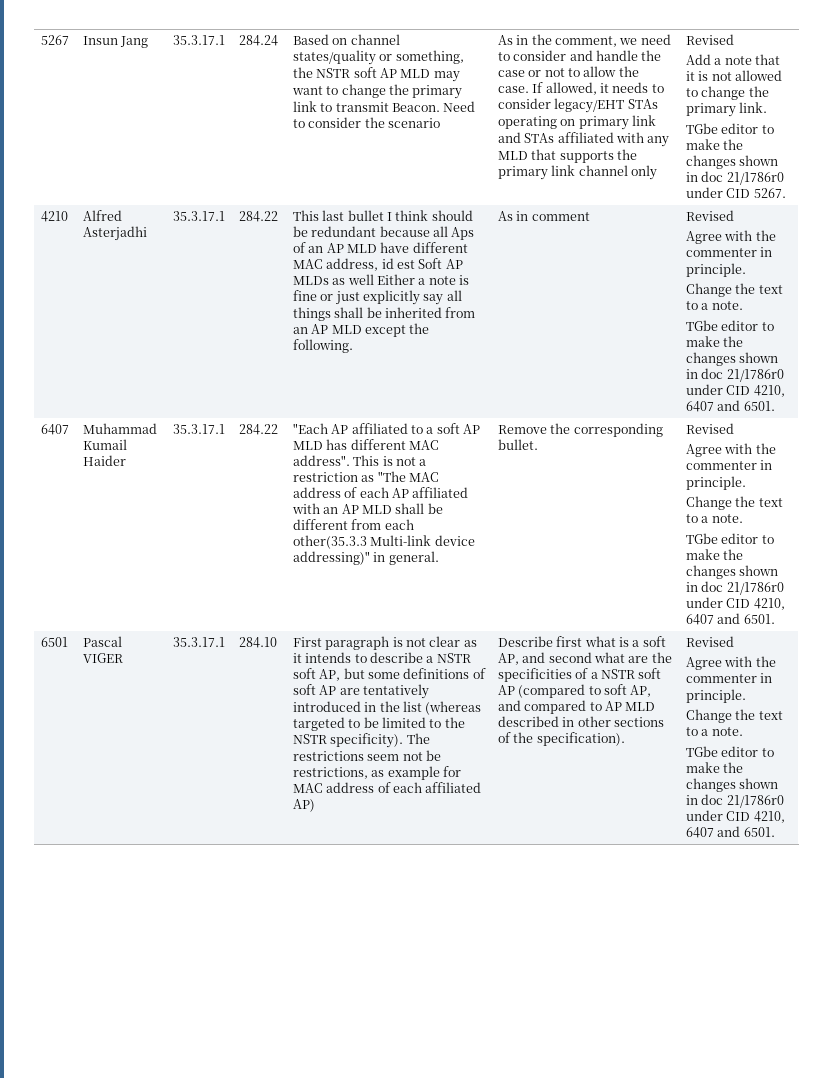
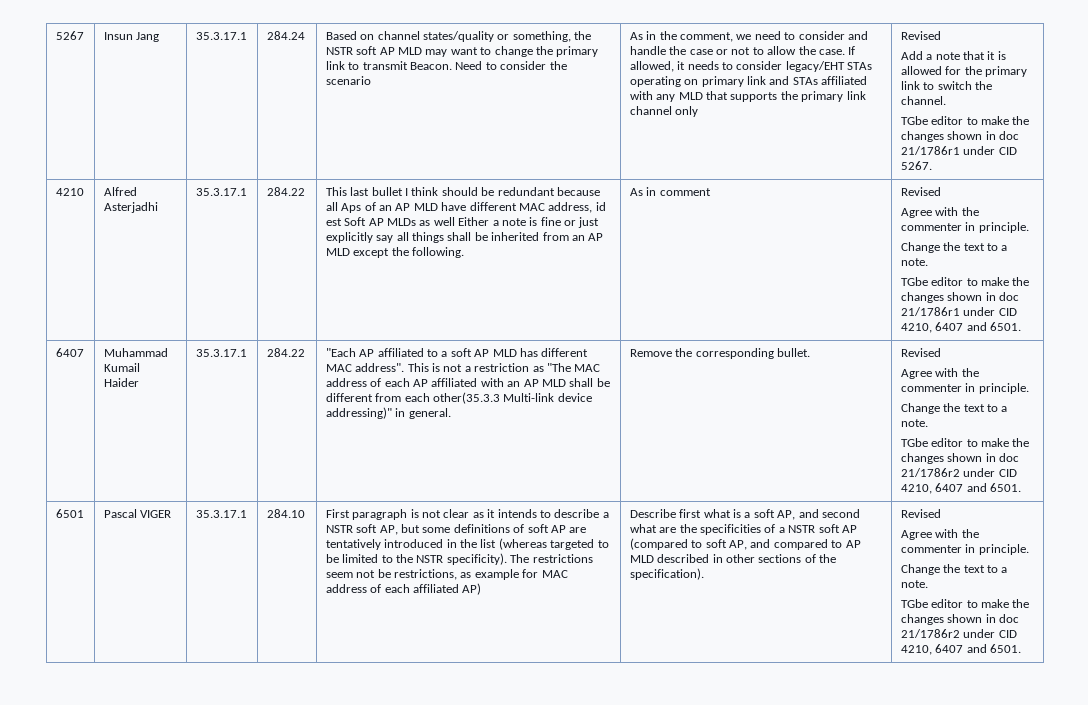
[711,70,783,81] [685,86,769,100] [685,102,768,117] [685,123,774,134] [685,139,744,150] [685,155,779,169] [685,171,784,185] not allowed to change the primary link. // TGbe editor to make the changes shown in doc 21/1786r0 -> [900,66,1028,77] [900,81,993,90] [900,96,946,105] [900,116,1030,125] [900,131,1020,142] [900,146,960,155] allowed for the primary link to switch the channel. // TGbe editor to make the changes shown in doc 21/1786r1
[726,369,784,382] 21/1786r0 -> [900,307,960,316] 21/1786r1
[726,582,784,595] 21/1786r0 -> [900,468,960,477] 21/1786r2
[726,795,784,808] 21/1786r0 -> [900,629,960,638] 21/1786r2

